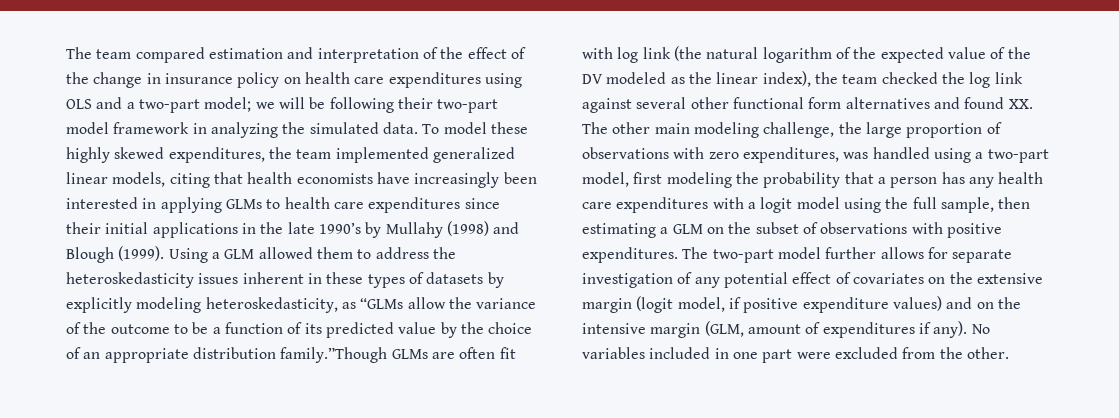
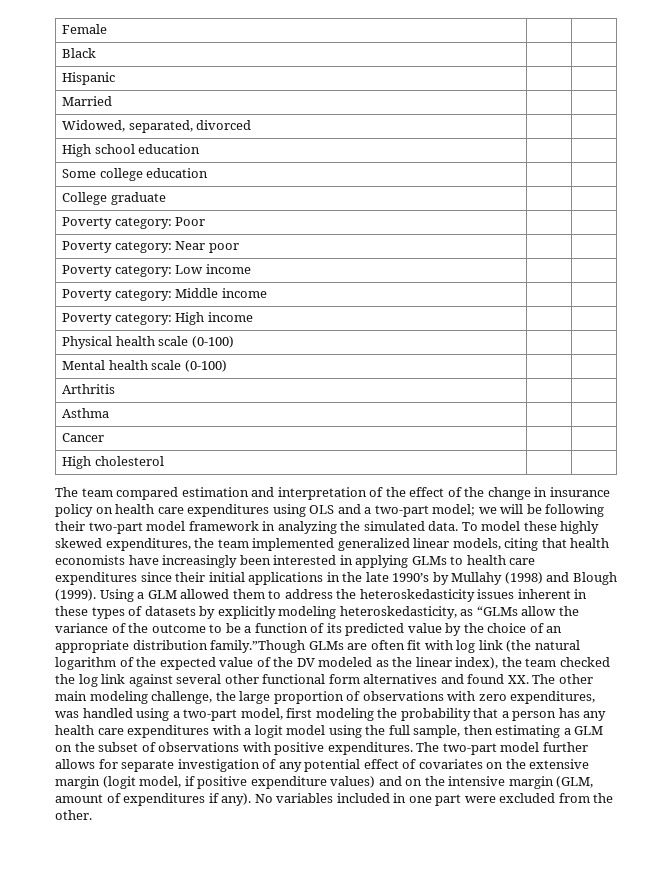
(66, 53) none -> [62,24,108,34] [62,48,97,58] [62,72,116,85] [62,96,113,106] [62,120,252,133] [62,144,201,157] [62,168,209,181] [62,192,166,205] [62,217,206,229] [62,241,239,253] [62,264,251,277] [62,288,267,301] [62,312,253,325] [62,336,234,349] [62,360,227,372] [62,384,116,394] [62,408,110,418] [62,433,105,442] [62,456,164,469] Female | | // Black | | // Hispanic | | // Married | | // Widowed, separated, divorced | | // High school education | | // Some college education | | // College graduate | | // Poverty category: Poor | | // Poverty category: Near poor | | // Poverty category: Low income | | // Poverty category: Middle income | | // Poverty category: High income | | // Physical health scale (0-100) | | // Mental health scale (0-100) | | // Arthritis | | // Asthma | | // Cancer | | // High cholesterol | | //

